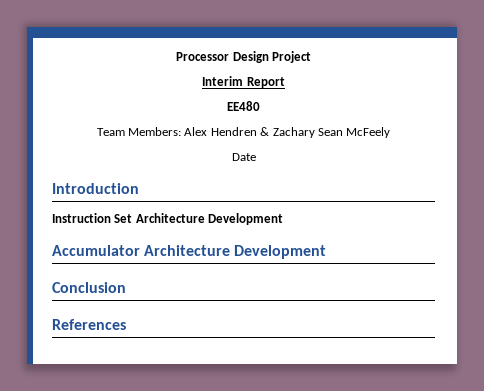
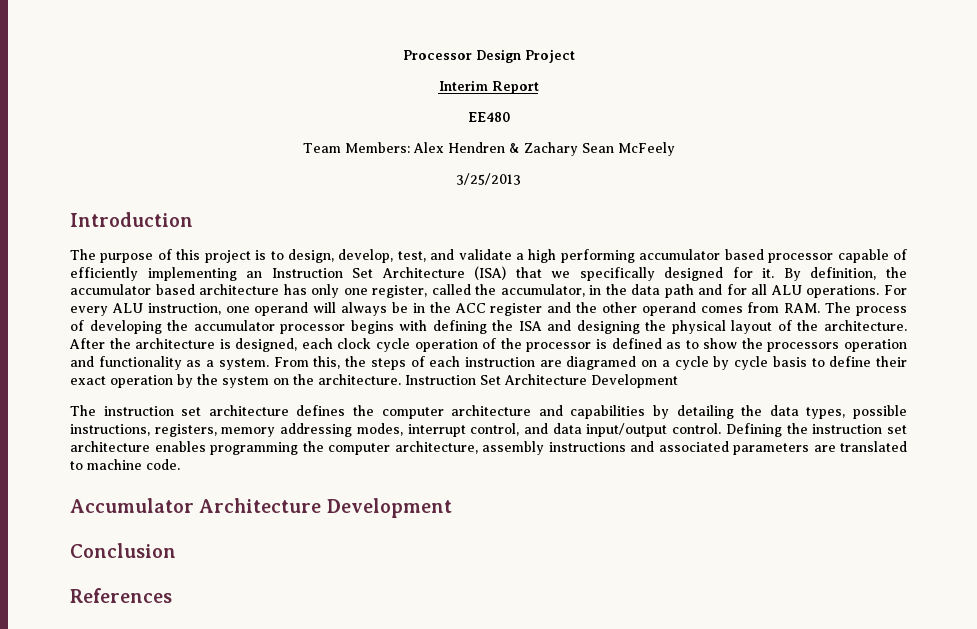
[231,153,256,161] Date -> [456,173,521,185] 3/25/2013
[52,213,284,225] Instruction Set Architecture Development -> [70,249,908,263] [70,266,907,281] [70,284,907,298] [70,302,908,316] [70,320,907,334] [69,338,907,352] [70,356,908,370] [70,374,678,388] [70,405,908,419] [70,423,907,437] [70,441,907,455] [70,459,180,470] The purpose of this project is to design, develop, test, and validate a high performing accumulator based processor capable of efficiently implementing an Instruction Set Architecture (ISA) that we specifically designed for it. By definition, the accumulator based architecture has only one register, called the accumulator, in the data path and for all ALU operations. For every ALU instruction, one operand will always be in the ACC register and the other operand comes from RAM. The process of developing the accumulator processor begins with defining the ISA and designing the physical layout of the architecture. After the architecture is designed, each clock cycle operation of the processor is defined as to show the processors operation and functionality as a system. From this, the steps of each instruction are diagramed on a cycle by cycle basis to define their exact operation by the system on the architecture. Instruction Set Architecture Development // The instruction set architecture defines the computer architecture and capabilities by detailing the data types, possible instructions, registers, memory addressing modes, interrupt control, and data input/output control. Defining the instruction set architecture enables programming the computer architecture, assembly instructions and associated parameters are translated to machine code.

